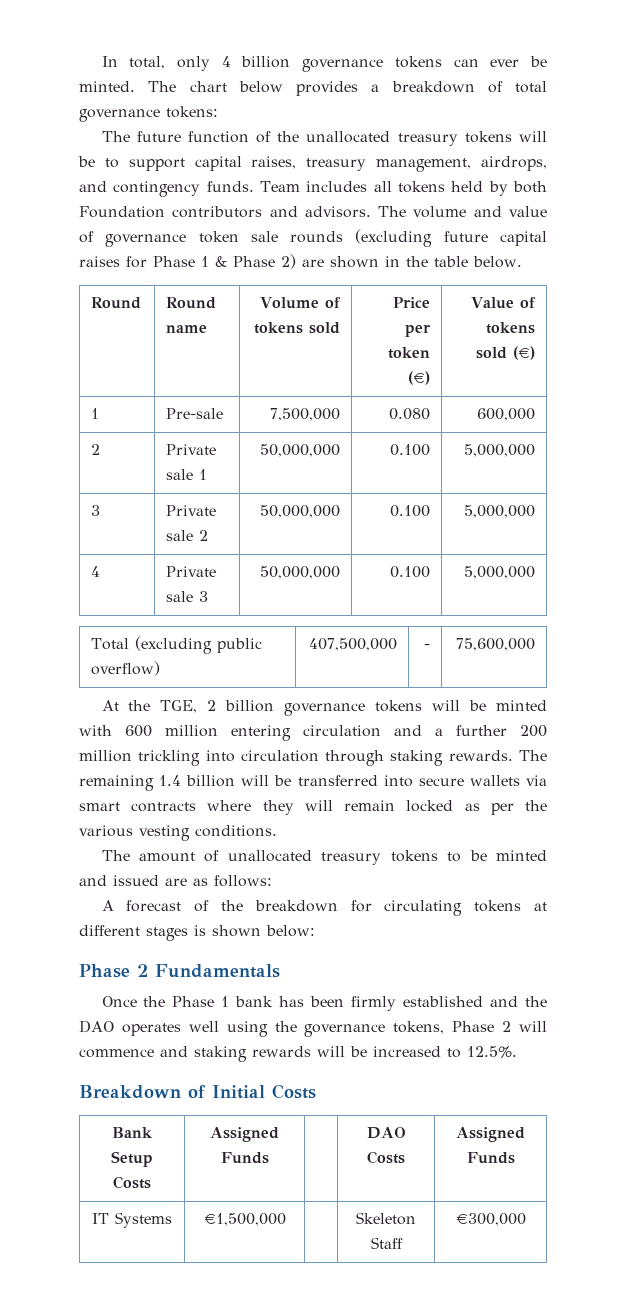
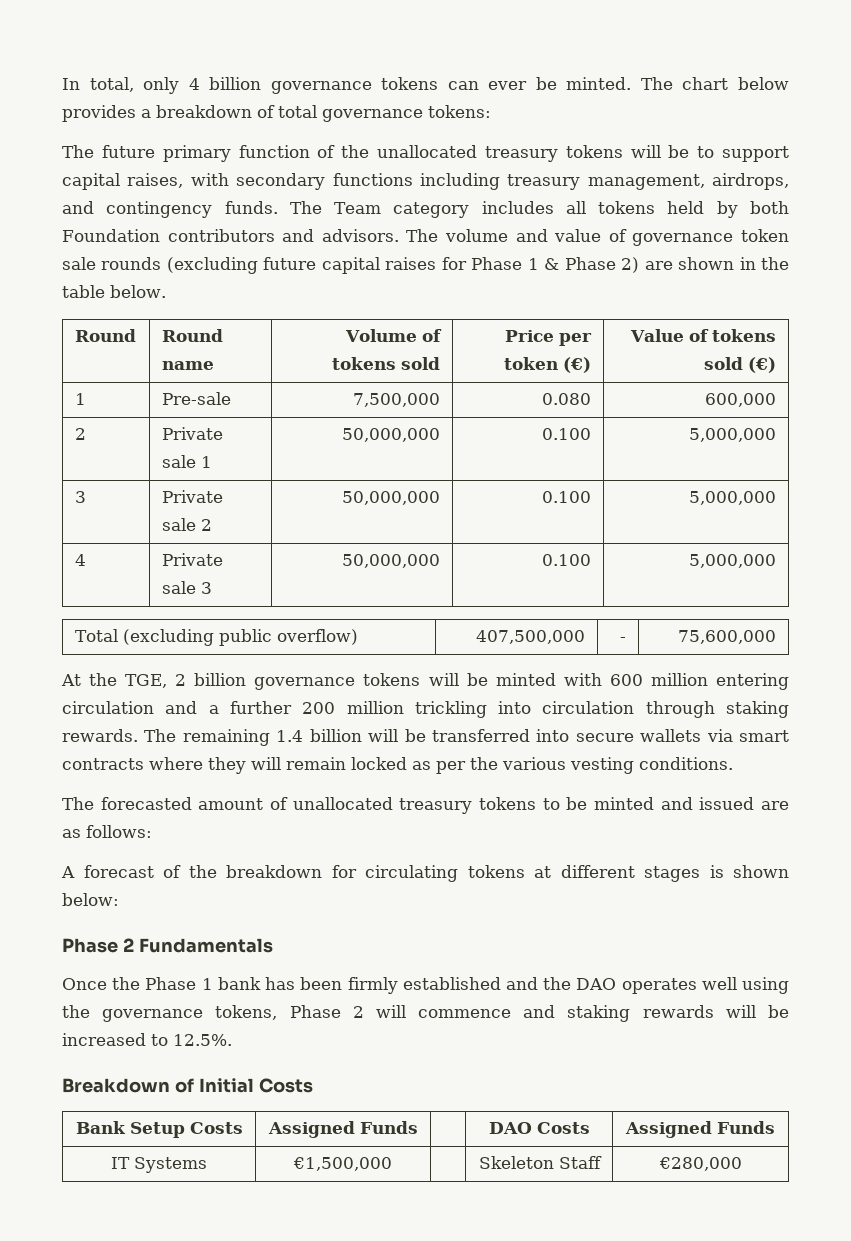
(181, 136) none -> [162,145,231,162] primary
(297, 162) none -> [190,173,500,190] with secondary functions including
[260,181,301,192] Team -> [289,201,470,218] The Team category
(130, 855) none -> [100,797,192,810] forecasted
[455,1213,526,1226] €300,000 -> [658,1157,742,1171] €280,000

